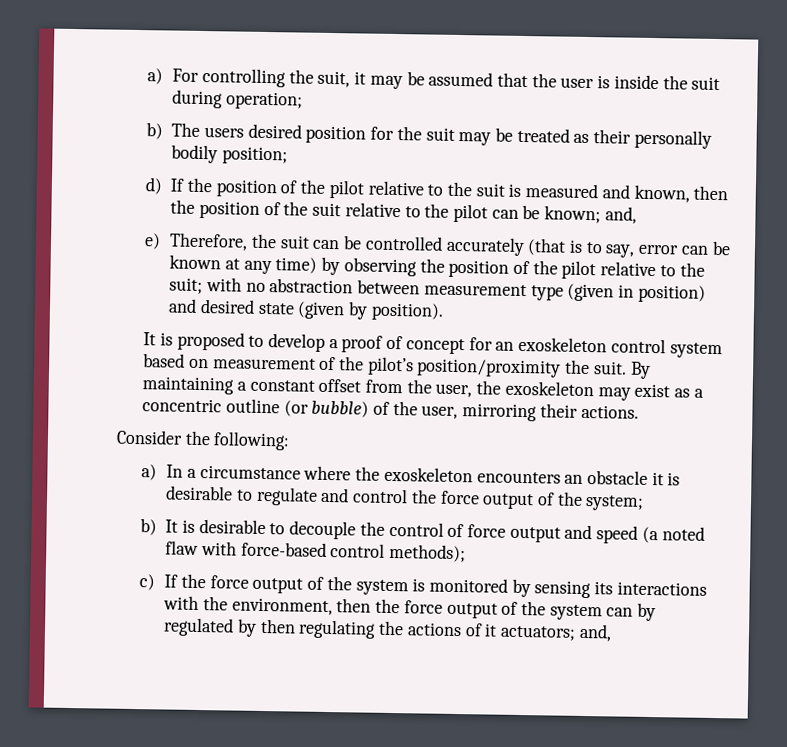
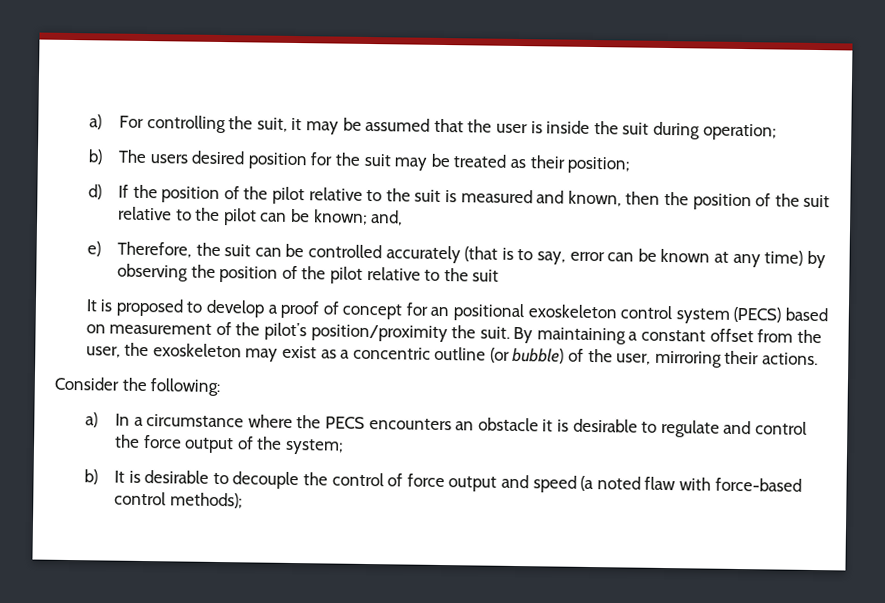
[633,129,712,149] [171,144,219,164] personally bodily -> (565, 162) none
[169,277,706,303] [168,298,444,321] suit; with no abstraction between measurement type (given in position) and desired state (given by position). -> [472,269,500,282] suit
(515, 346) none -> [453,303,525,322] positional
(723, 350) none -> [733,306,782,323] (PECS)
[383,466,473,483] exoskeleton -> [325,416,366,429] PECS
[139,573,707,599] [163,595,657,622] [163,617,612,642] // c) If the force output of the system is monitored by sensing its interactions with the environment, then the force output of the system can by regulated by then regulating the actions of it actuators; and, -> (243, 500) none

